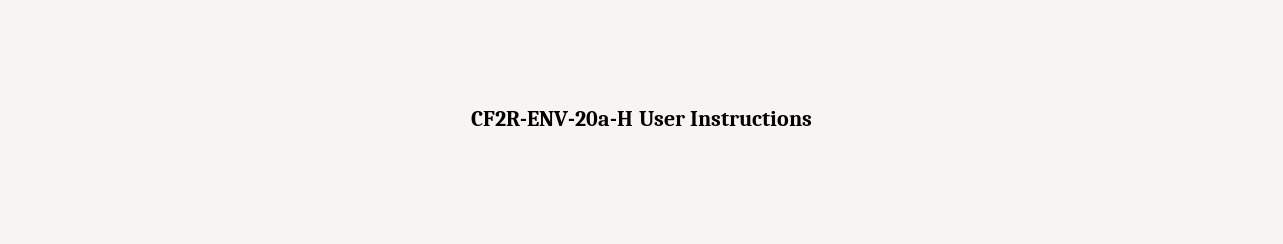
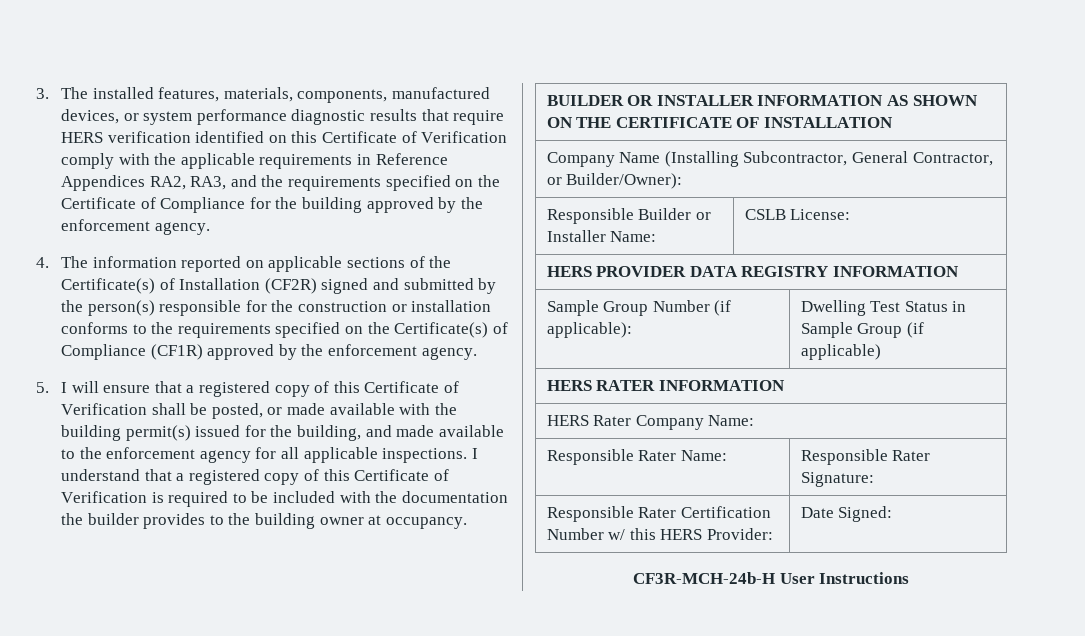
[470,111,633,126] CF2R-ENV-20a-H -> [36,87,491,103] [61,109,505,125] [61,131,508,143] [61,153,448,169] [61,175,500,191] [61,197,483,213] [61,219,210,235] [36,256,452,272] [61,278,497,294] [61,300,492,316] [61,322,508,338] [61,344,477,360] [36,381,459,397] [61,403,457,419] [61,425,504,441] [61,447,478,463] [61,469,449,485] [61,491,508,507] [61,513,467,529] [546,95,978,106] [546,117,893,128] [546,151,993,167] [546,173,683,189] [546,208,711,224] [546,230,657,242] [744,209,851,220] [546,266,959,277] [546,300,732,316] [546,322,632,338] [800,300,967,316] [800,322,924,338] [800,344,881,360] [546,380,785,391] [546,415,755,430] [546,449,727,465] [800,449,931,465] [800,472,874,487] [546,506,771,522] [546,528,773,540] [800,506,893,522] [632,572,775,584] 3. The installed features, materials, components, manufactured devices, or system performance diagnostic results that require HERS verification identified on this Certificate of Verification comply with the applicable requirements in Reference Appendices RA2, RA3, and the requirements specified on the Certificate of Compliance for the building approved by the enforcement agency. // 4. The information reported on applicable sections of the Certificate(s) of Installation (CF2R) signed and submitted by the person(s) responsible for the construction or installation conforms to the requirements specified on the Certificate(s) of Compliance (CF1R) approved by the enforcement agency. // 5. I will ensure that a registered copy of this Certificate of Verification shall be posted, or made available with the building permit(s) issued for the building, and made available to the enforcement agency for all applicable inspections. I understand that a registered copy of this Certificate of Verification is required to be included with the documentation the builder provides to the building owner at occupancy. // BUILDER OR INSTALLER INFORMATION AS SHOWN ON THE CERTIFICATE OF INSTALLATION // Company Name (Installing Subcontractor, General Contractor, or Builder/Owner): // Responsible Builder or Installer Name: | CSLB License: // HERS PROVIDER DATA REGISTRY INFORMATION // Sample Group Number (if applicable): | Dwelling Test Status in Sample Group (if applicable) // HERS RATER INFORMATION // HERS Rater Company Name: // Responsible Rater Name: | Responsible Rater Signature: // Responsible Rater Certification Number w/ this HERS Provider: | Date Signed: // CF3R-MCH-24b-H

